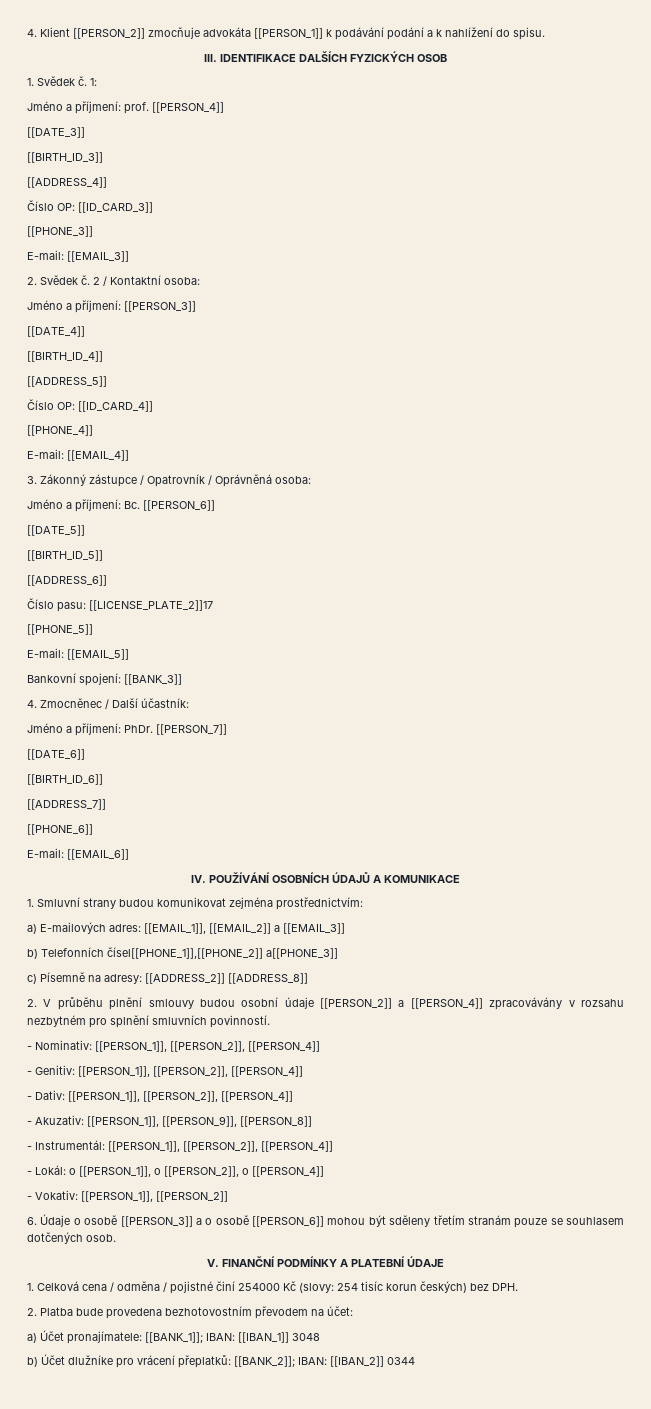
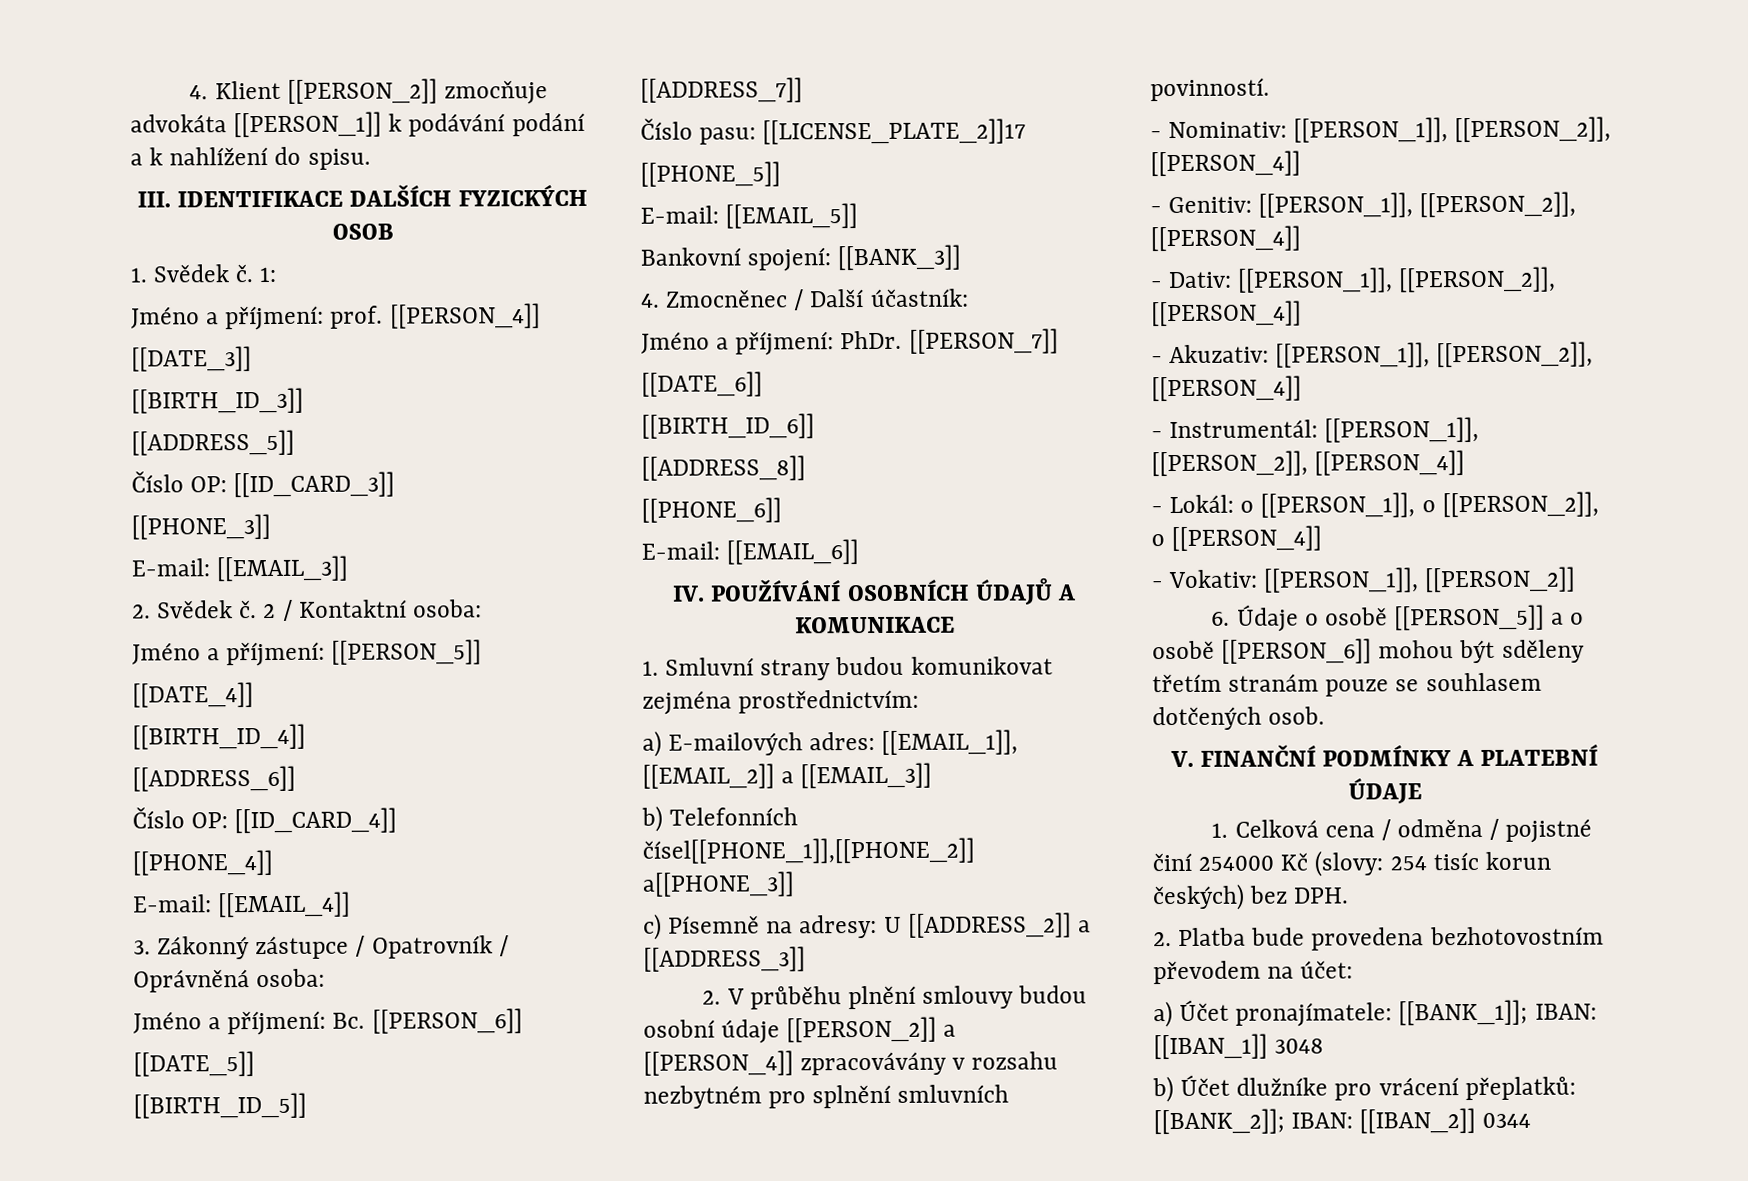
[27,177,107,188] [[ADDRESS_4]] -> [131,429,295,456] [[ADDRESS_5]]
[124,301,196,312] [[PERSON_3]] -> [331,639,483,665] [[PERSON_5]]
[27,376,107,387] [[ADDRESS_5]] -> [132,765,296,792] [[ADDRESS_6]]
[27,575,107,586] [[ADDRESS_6]] -> [640,77,803,103] [[ADDRESS_7]]
[27,799,106,810] [[ADDRESS_7]] -> [641,455,806,481] [[ADDRESS_8]]
[145,973,308,984] [[ADDRESS_2]] [[ADDRESS_8]] -> [883,912,1091,938] [643,946,806,972] U [[ADDRESS_2]] a [[ADDRESS_3]]
[162,1116,312,1127] [[PERSON_9]], [[PERSON_8]] -> [1436,341,1594,368] [1151,375,1302,402] [[PERSON_2]], [[PERSON_4]]
[120,1216,193,1227] [[PERSON_3]] -> [1394,604,1546,631] [[PERSON_5]]

